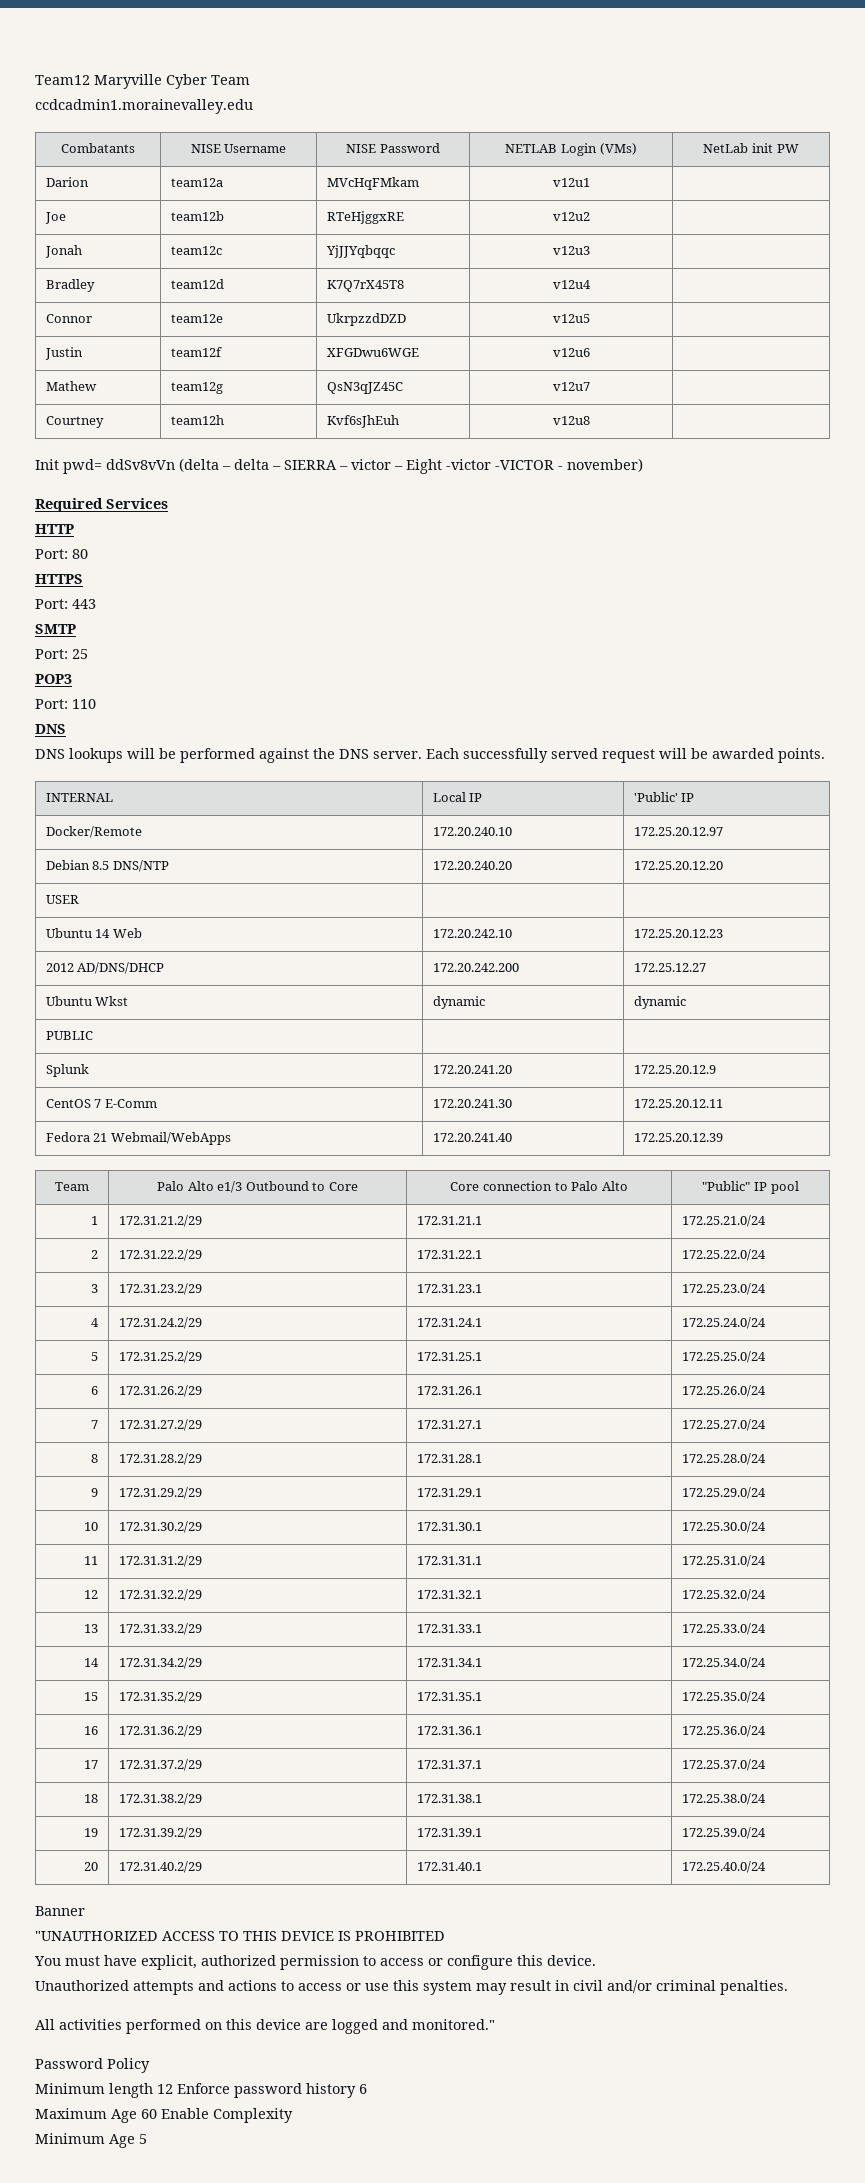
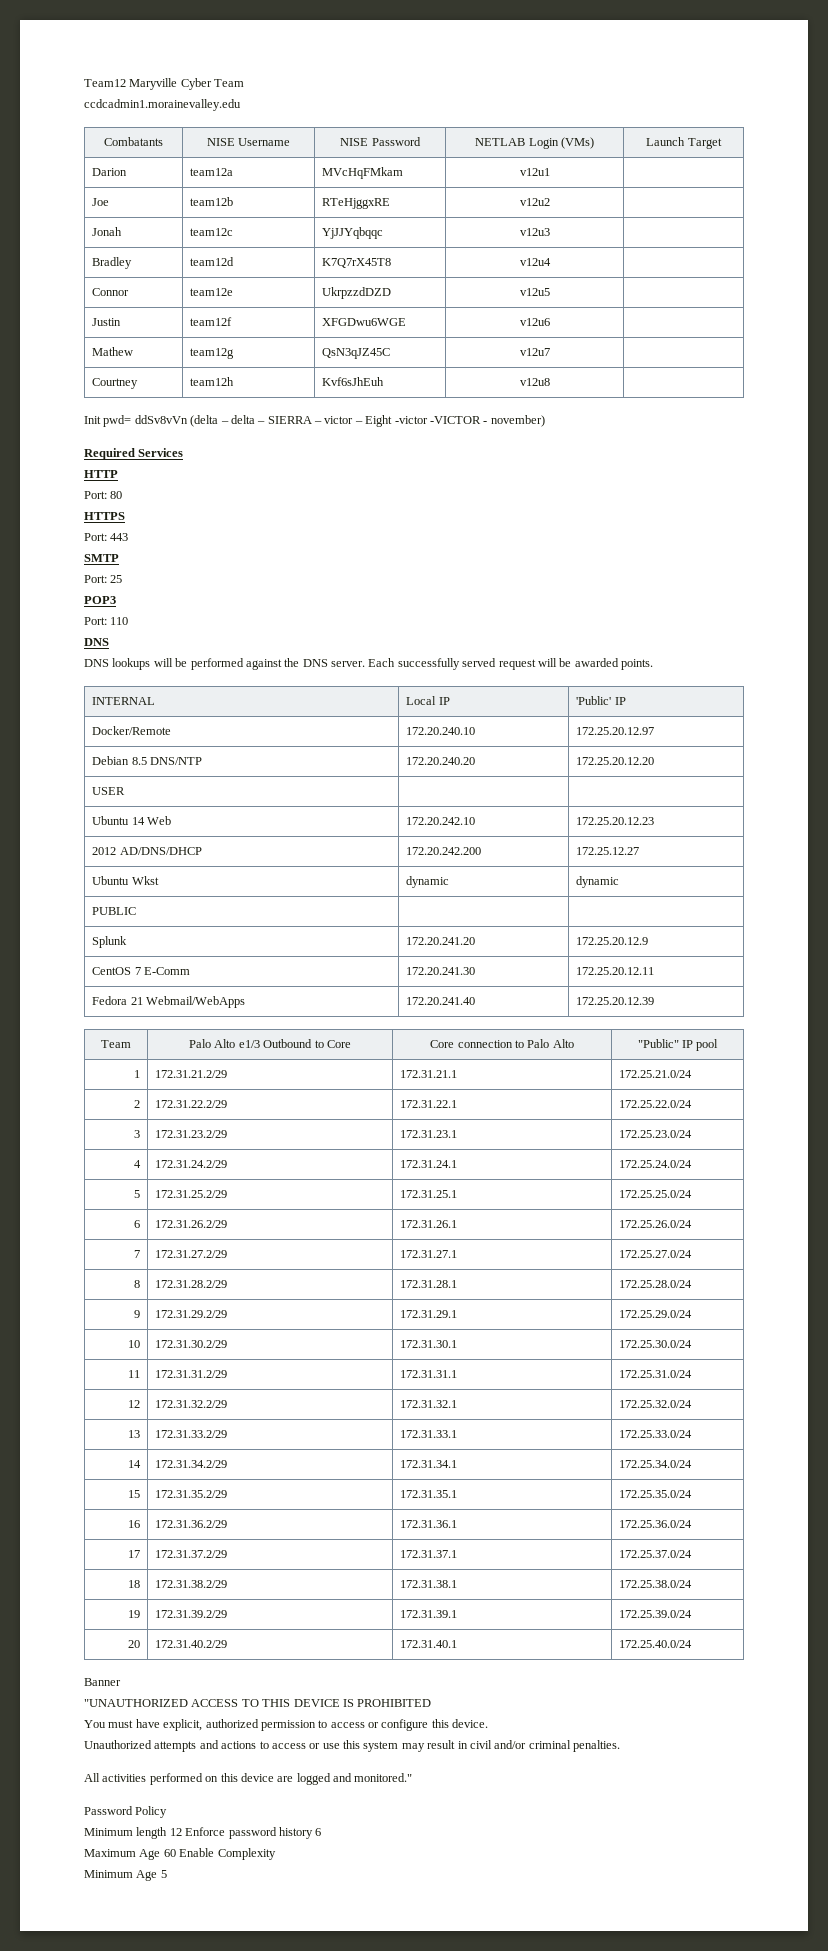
[703,143,799,153] NetLab init PW -> [646,137,722,149] Launch Target

